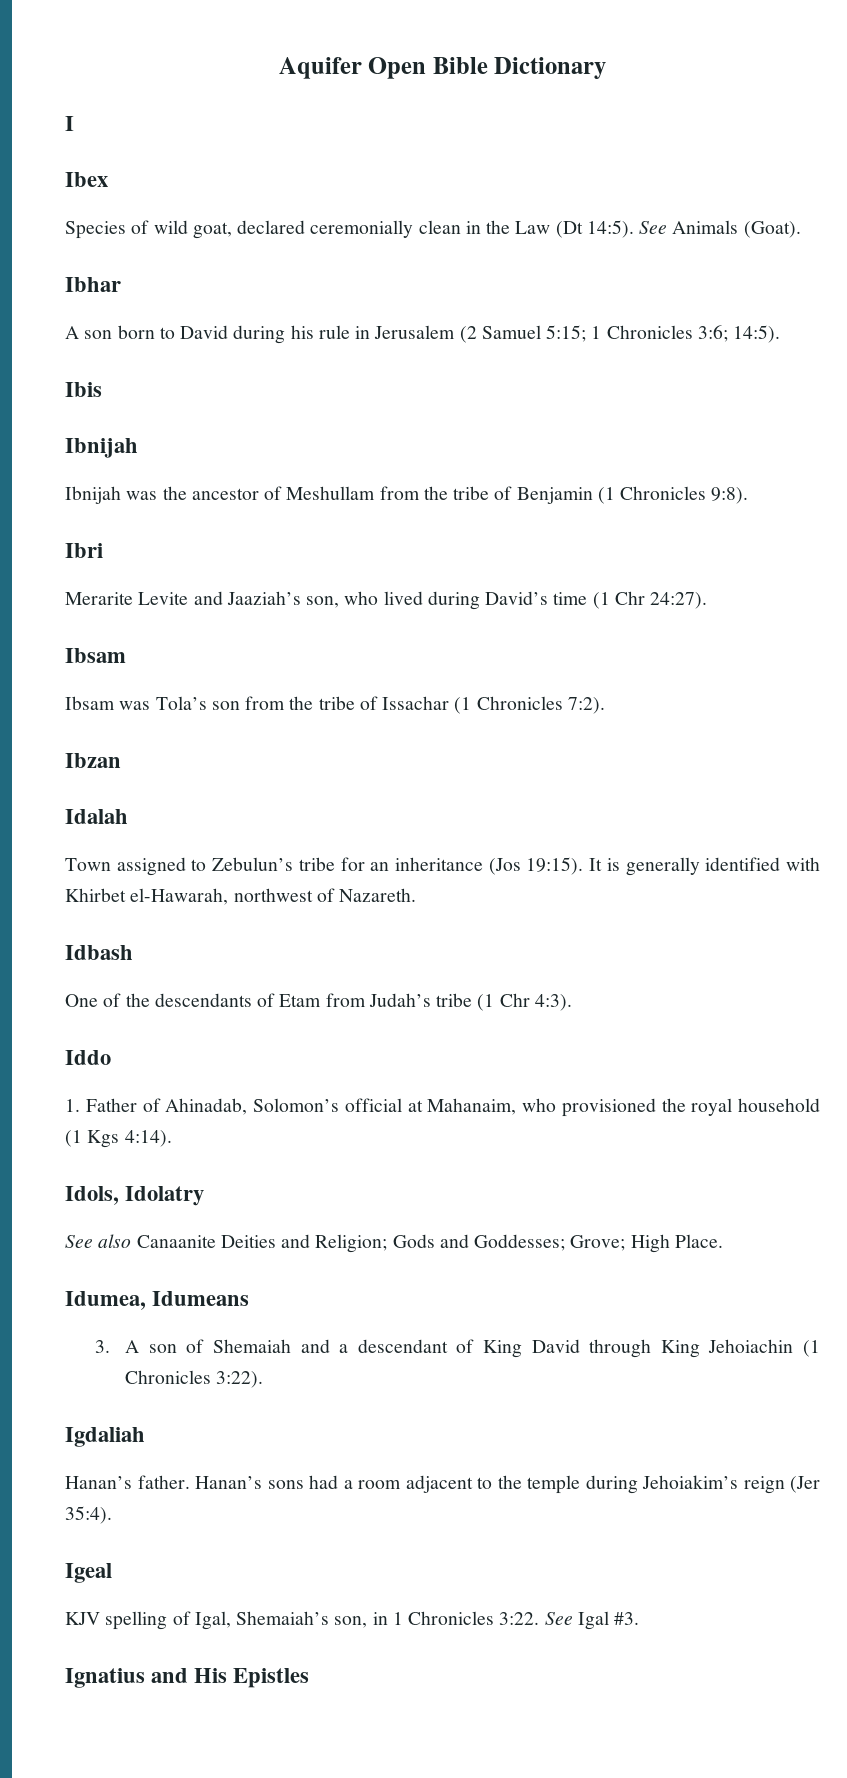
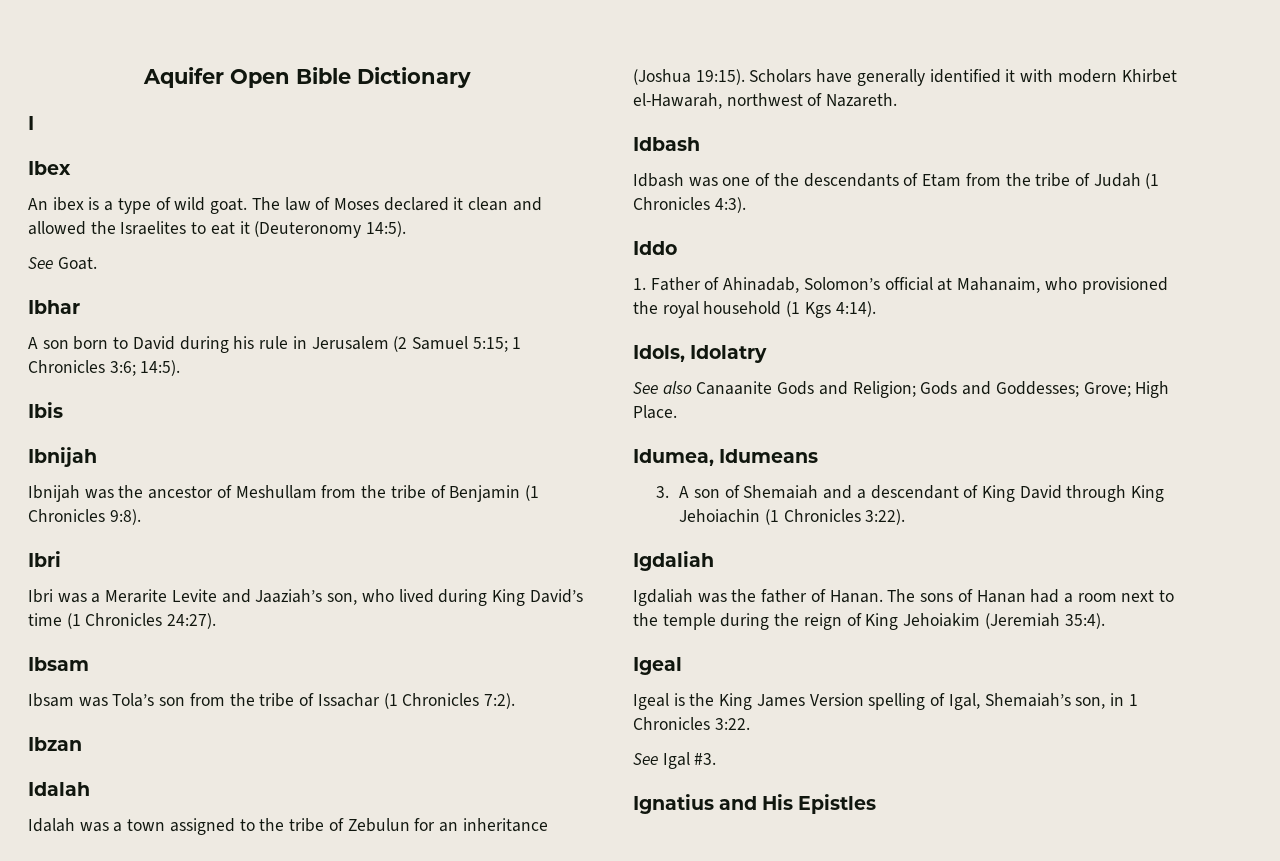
[65,220,801,239] Species of wild goat, declared ceremonially clean in the Law (Dt 14:5). See Animals (Goat). -> [28,197,542,214] [28,221,407,238] [28,257,97,270] An ibex is a type of wild goat. The law of Moses declared it clean and allowed the Israelites to eat it (Deuteronomy 14:5). // See Goat.
(103, 550) none -> [28,589,101,603] Ibri was a
(480, 600) none -> [491,589,525,606] King
[614,591,645,605] Chr -> [85,613,163,626] Chronicles
[65,857,820,876] Town assigned to Zebulun’s tribe for an inheritance (Jos 19:15). It is generally identified with -> [28,818,548,835] [633,69,1117,86] Idalah was a town assigned to the tribe of Zebulun for an inheritance (Joshua 19:15). Scholars have generally identified it with modern
[65,994,98,1007] One -> [633,173,751,187] Idbash was one
[368,993,530,1011] Judah’s tribe (1 Chr -> [1005,173,1160,189] [633,197,710,210] the tribe of Judah (1 Chronicles
[220,1235,276,1248] Deities -> [777,381,815,395] Gods
[65,1475,304,1489] Hanan’s father. Hanan’s sons -> [633,589,1026,606] Igdaliah was the father of Hanan. The sons of Hanan
[405,1475,473,1493] adjacent -> [1121,590,1155,602] next
[642,1475,820,1494] [65,1506,112,1524] [65,1563,112,1583] [65,1612,100,1625] Jehoiakim’s reign (Jer 35:4). // Igeal // KJV -> [774,613,1105,630] [633,657,682,675] [633,693,864,710] the reign of King Jehoiakim (Jeremiah 35:4). // Igeal // Igeal is the King James Version
(540, 1618) none -> (750, 724) //

